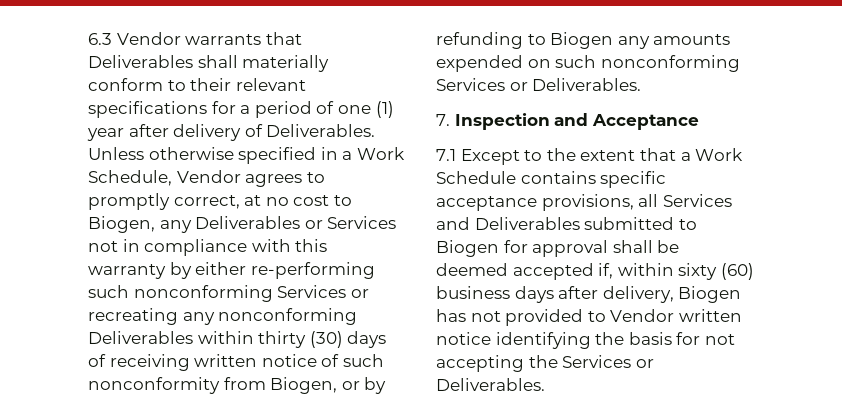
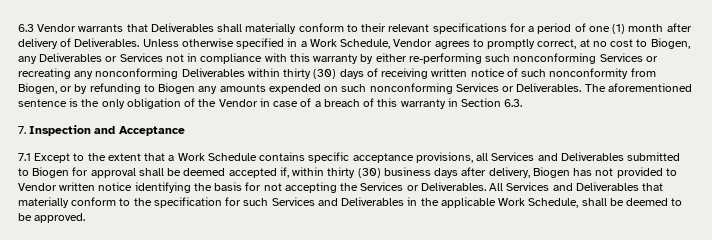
[87,128,124,141] year -> [628,24,664,32] month
(642, 84) none -> [584,83,692,92] [18,98,523,109] The aforementioned sentence is the only obligation of the Vendor in case of a breach of this warranty in Section 6.3.
[678,263,754,280] sixty (60) -> [327,167,381,178] thirty (30)
(545, 384) none -> [489,182,664,191] [18,197,683,208] [18,213,86,223] All Services and Deliverables that materially conform to the specification for such Services and Deliverables in the applicable Work Schedule, shall be deemed to be approved.

